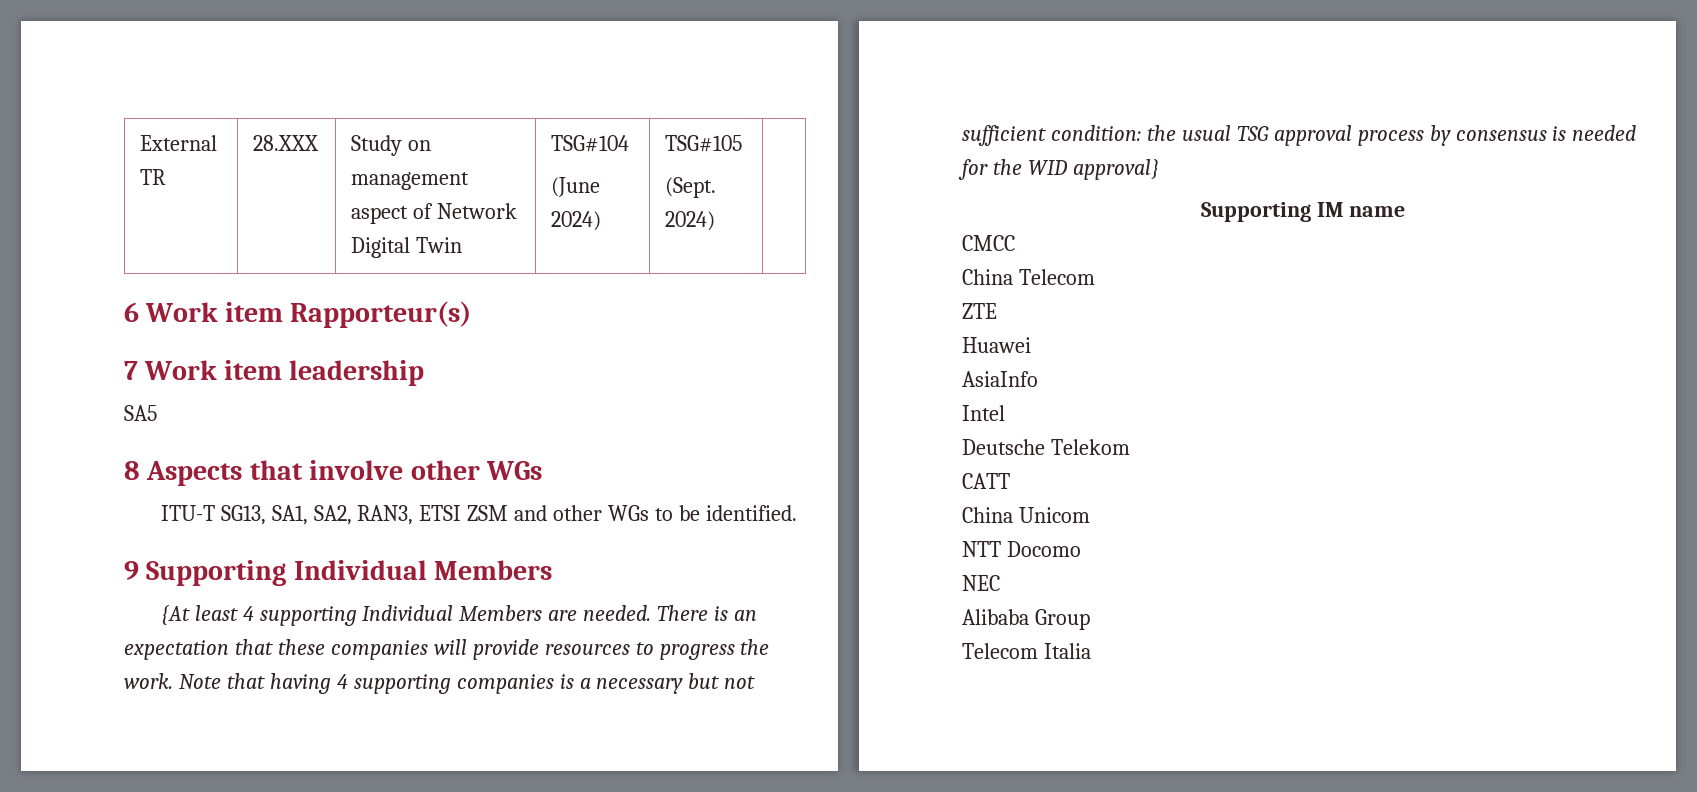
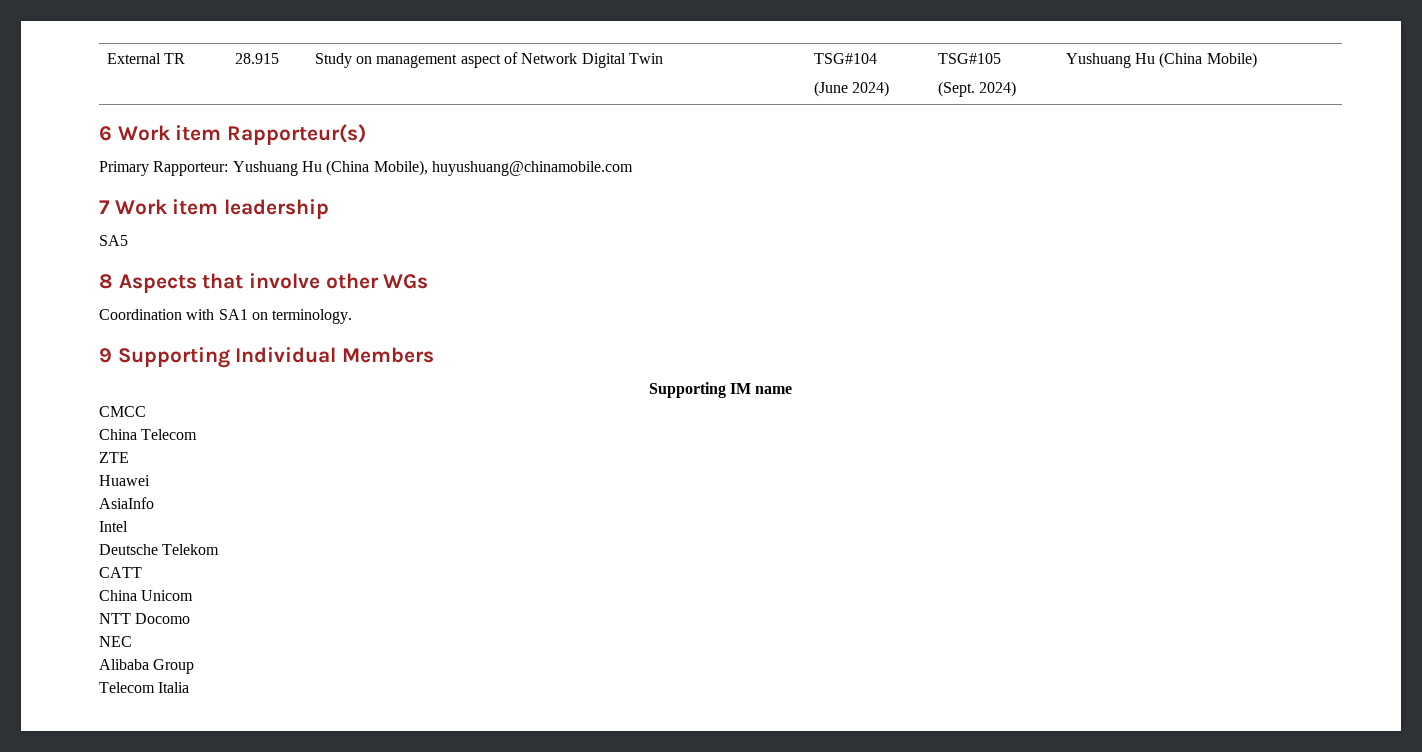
[252,135,319,151] 28.XXX -> [234,53,279,64] 28.915
(715, 221) none -> [1065,52,1257,68] Yushuang Hu (China Mobile)
(472, 314) none -> [99,160,633,176] // Primary Rapporteur: Yushuang Hu (China Mobile), huyushuang@chinamobile.com
[160,505,797,525] [124,560,553,586] [160,605,758,626] [124,639,770,660] [124,673,756,694] [962,125,1637,146] [958,159,1159,180] ITU-T SG13, SA1, SA2, RAN3, ETSI ZSM and other WGs to be identified. // 9 Supporting Individual Members // {At least 4 supporting Individual Members are needed. There is an expectation that these companies will provide resources to progress the work. Note that having 4 supporting companies is a necessary but not sufficient condition: the usual TSG approval process by consensus is needed for the WID approval} -> [99,309,353,324] [99,347,435,368] Coordination with SA1 on terminology. // 9 Supporting Individual Members

